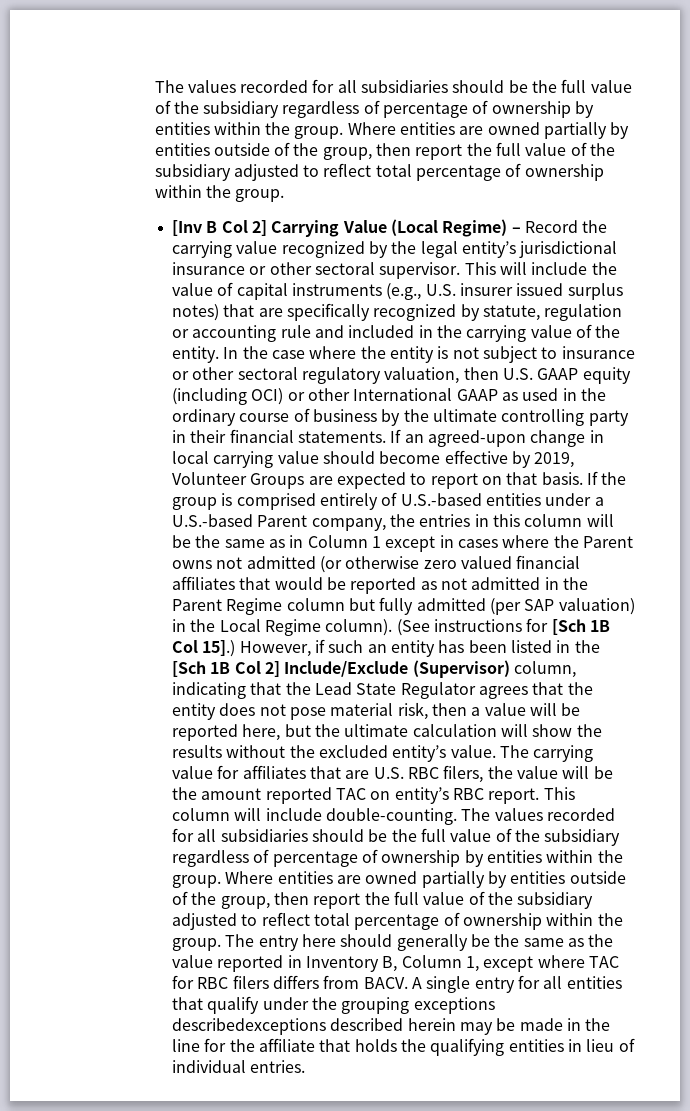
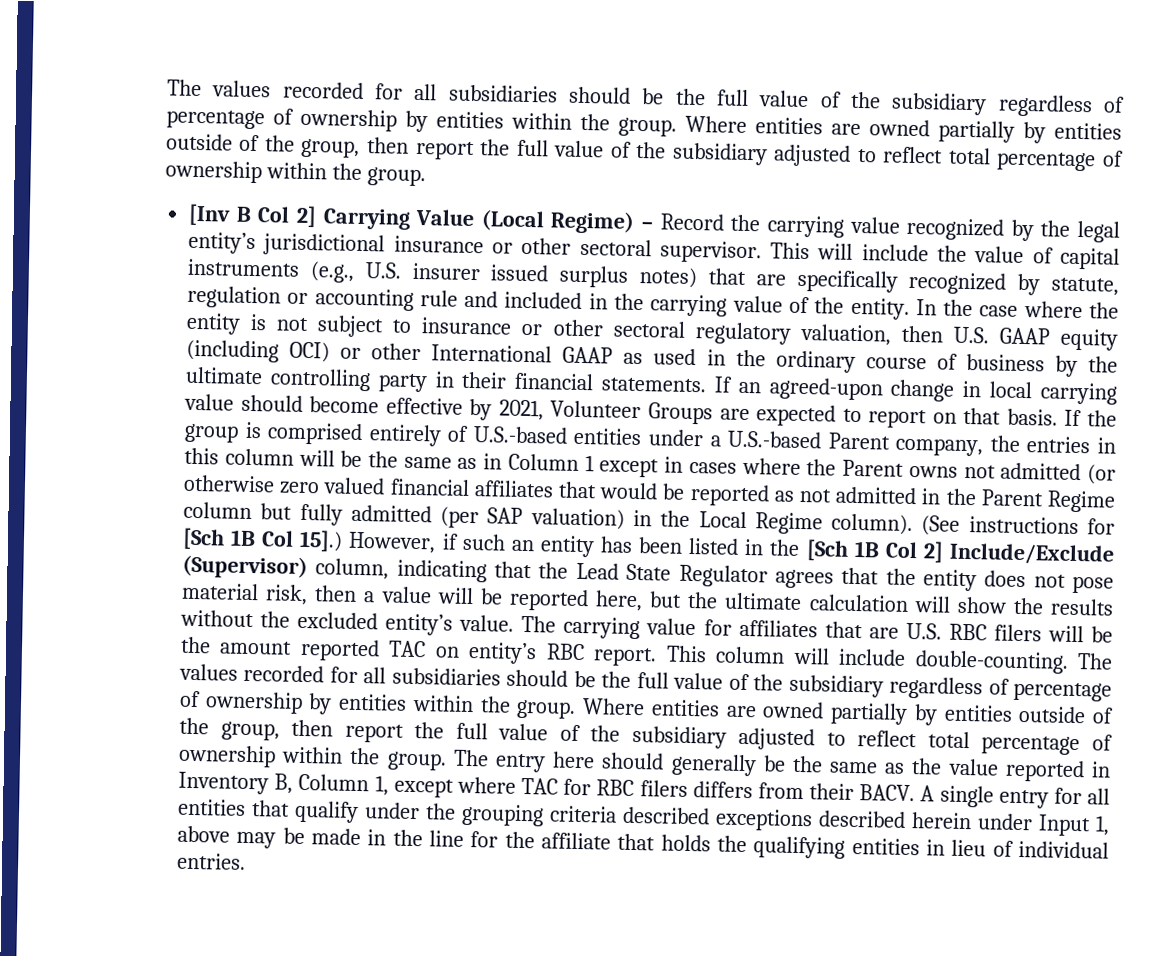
[534,452,575,468] 2019, -> [498,399,544,421] 2021,
[443,765,558,783] filers, the value -> [993,624,1042,642] filers
(360, 982) none -> [809,783,855,801] their
[413,997,495,1014] [172,1018,456,1035] exceptions describedexceptions described herein -> [549,805,1110,837] [177,825,231,843] criteria described exceptions described herein under Input 1, above

